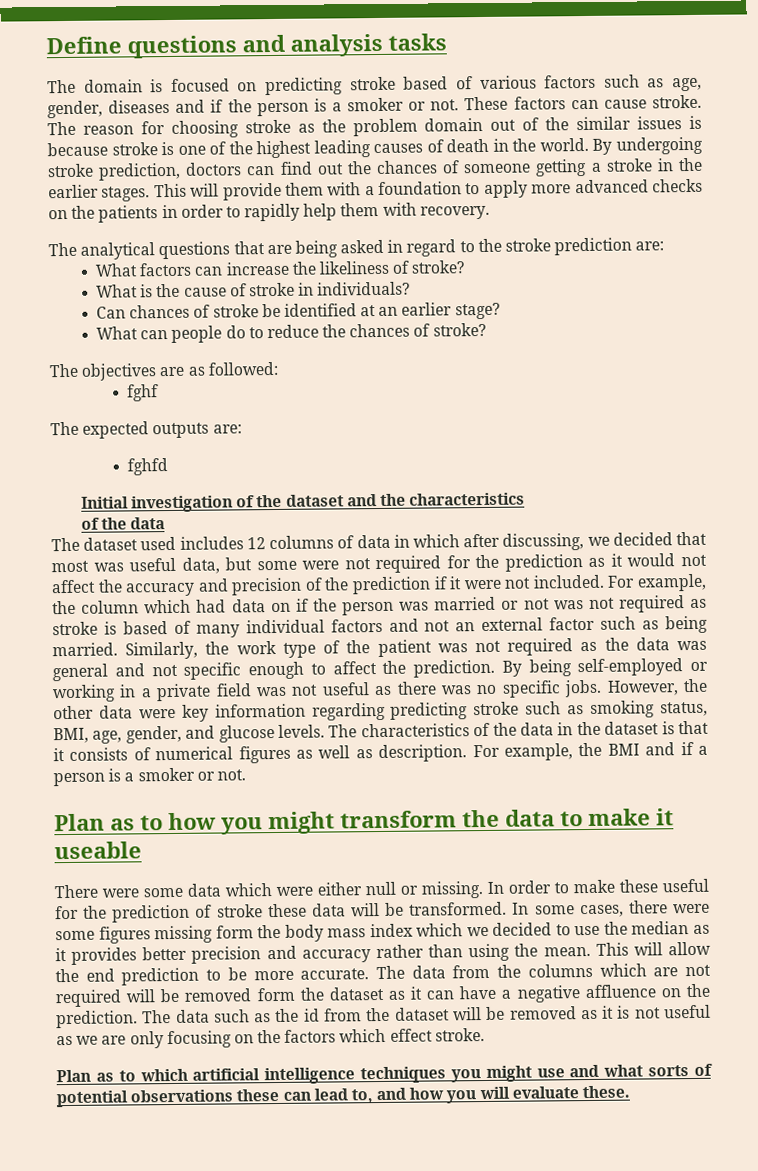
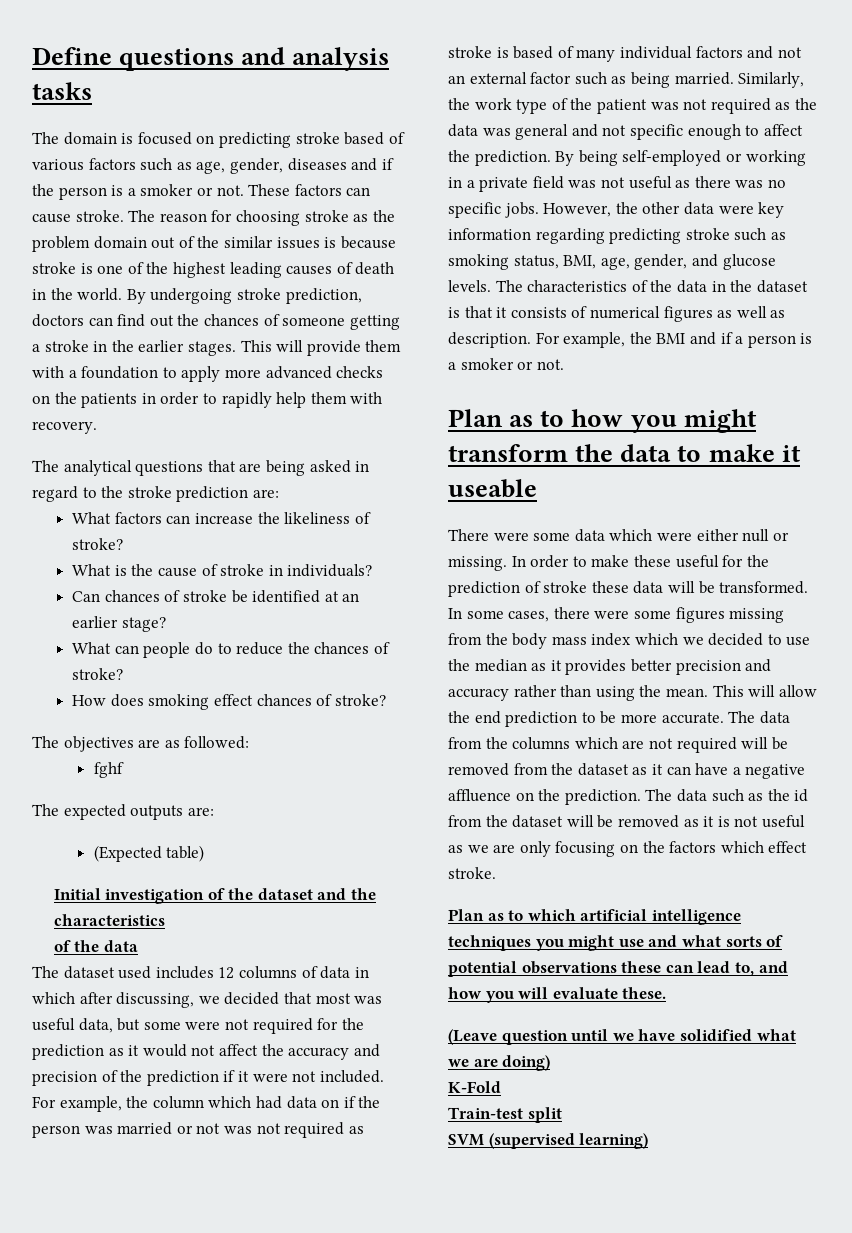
(486, 329) none -> [72,694,386,710] // How does smoking effect chances of stroke?
[126,458,168,476] fghfd -> [93,845,205,862] (Expected table)
[215,925,254,939] form -> [448,633,482,645] from
[256,987,295,1002] form -> [513,763,548,775] from
(631, 1092) none -> [448,1029,796,1045] [448,1055,551,1071] [448,1081,501,1093] [448,1107,562,1123] [448,1133,649,1149] // (Leave question until we have solidified what we are doing) // K-Fold // Train-test split // SVM (supervised learning)

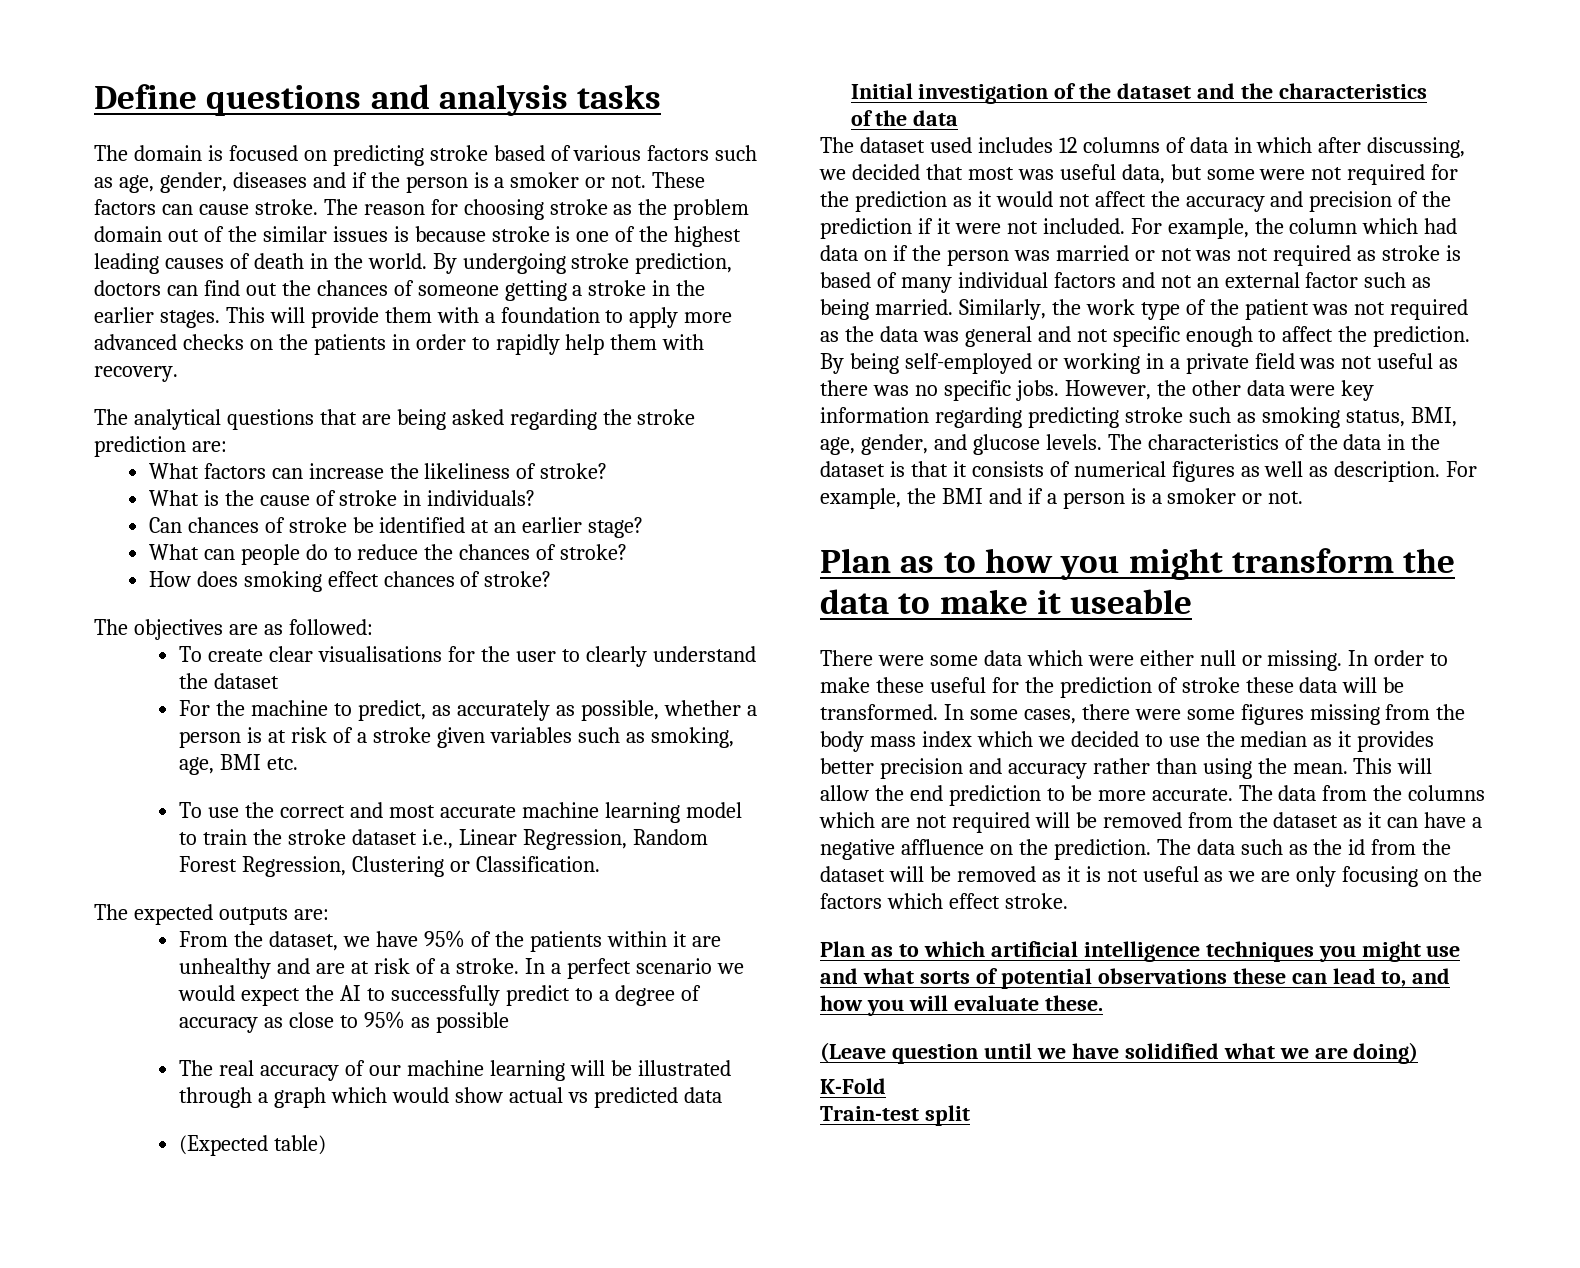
[355,461,370,472] [32,486,97,502] in regard to -> [509,409,597,430] regarding
[93,762,124,778] [32,804,214,820] fghf // The expected outputs are: -> [179,646,756,667] [179,673,280,689] [179,700,757,721] [179,727,734,748] [179,754,299,775] [179,802,742,823] [179,829,708,850] [179,856,601,877] [94,904,329,925] [179,930,721,952] [179,958,744,979] [178,985,701,1006] [179,1011,509,1033] [179,1060,731,1081] [179,1087,722,1108] To create clear visualisations for the user to clearly understand the dataset // For the machine to predict, as accurately as possible, whether a person is at risk of a stroke given variables such as smoking, age, BMI etc. // To use the correct and most accurate machine learning model to train the stroke dataset i.e., Linear Regression, Random Forest Regression, Clustering or Classification. // The expected outputs are: // From the dataset, we have 95% of the patients within it are unhealthy and are at risk of a stroke. In a perfect scenario we would expect the AI to successfully predict to a degree of accuracy as close to 95% as possible // The real accuracy of our machine learning will be illustrated through a graph which would show actual vs predicted data
[448,1133,649,1149] // SVM (supervised learning) -> (970, 1115) none

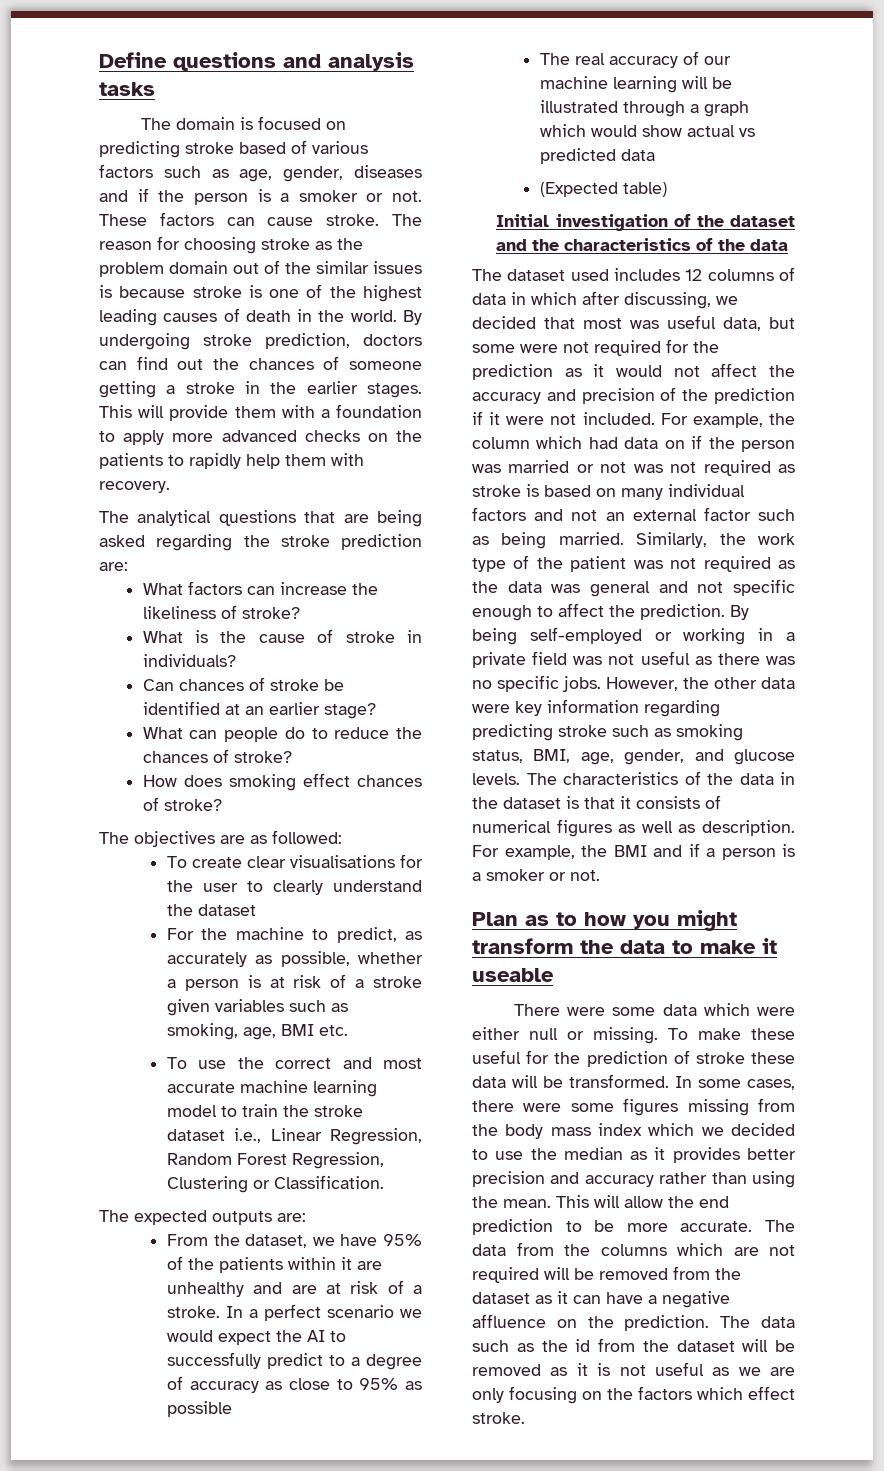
[391,334,466,350] in order -> (163, 461) none
(1428, 91) // -> (692, 244) none
[876,272,897,288] of -> [596,488,616,497] on
[1348,650,1449,666] In order to -> [668,1028,688,1040] To
[820,941,1461,962] [820,968,1451,989] [820,995,1103,1016] [820,1042,1419,1064] [820,1078,886,1094] [820,1105,970,1126] // Plan as to which artificial intelligence techniques you might use and what sorts of potential observations these can lead to, and how you will evaluate these. // (Leave question until we have solidified what we are doing) // K-Fold // Train-test split -> (525, 1418) none

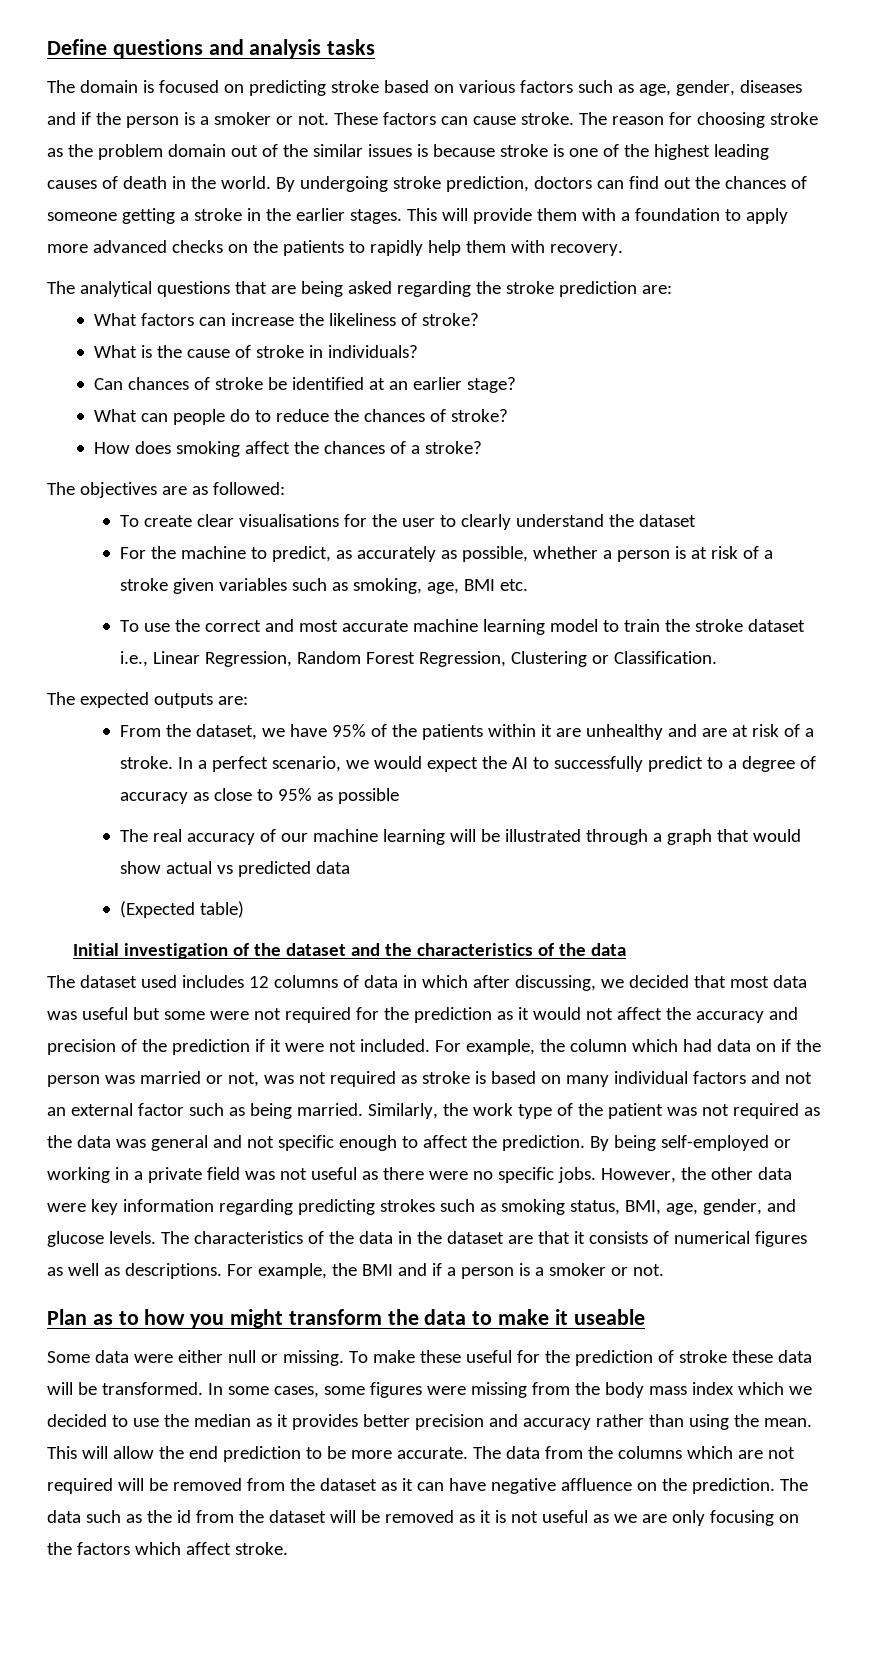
[291,140,307,154] of -> [433,84,454,93] on
[302,773,422,787] [142,797,159,811] effect chances of -> [244,441,420,454] affect the chances of a
[326,1305,394,1318] scenario -> [271,756,341,772] scenario,
[539,124,586,137] which -> [716,829,749,842] that
(622, 323) none -> [772,975,807,988] data
[723,317,761,331] data, -> (128, 1013) none
[600,462,627,473] not -> [227,1072,259,1087] not,
[766,656,795,665] was -> [428,1171,468,1180] were
[558,725,607,737] stroke -> [379,1199,435,1212] strokes
[566,796,579,809] is -> [507,1235,533,1244] are
[702,820,795,836] description. -> [124,1263,222,1279] descriptions.
[513,1003,750,1016] There were some data which -> [47,1350,129,1363] Some data
[472,1100,562,1112] there were -> (319, 1392) none
(679, 1107) none -> [426,1386,466,1395] were
[648,1295,657,1304] a -> (486, 1484) none
[748,1386,795,1400] effect -> [185,1542,231,1555] affect

